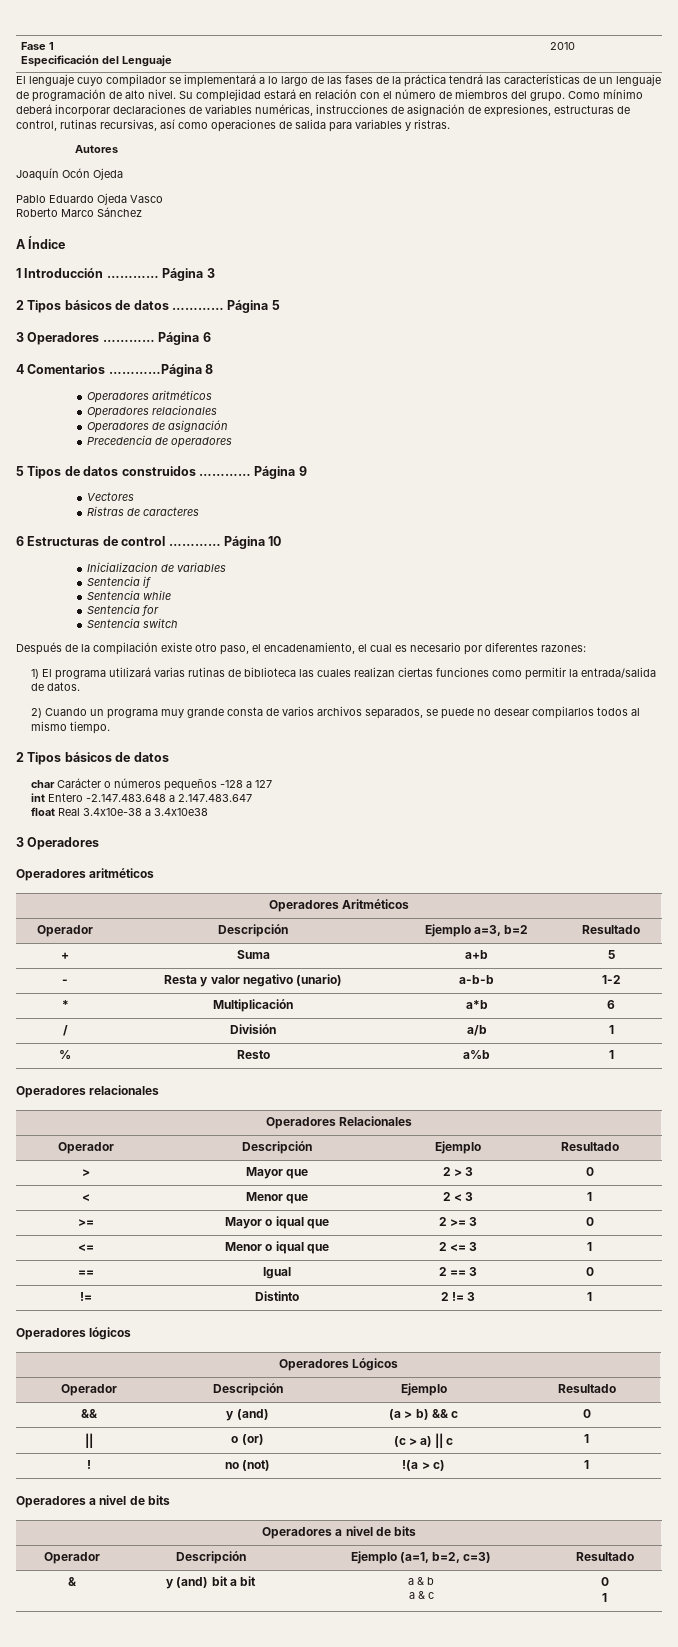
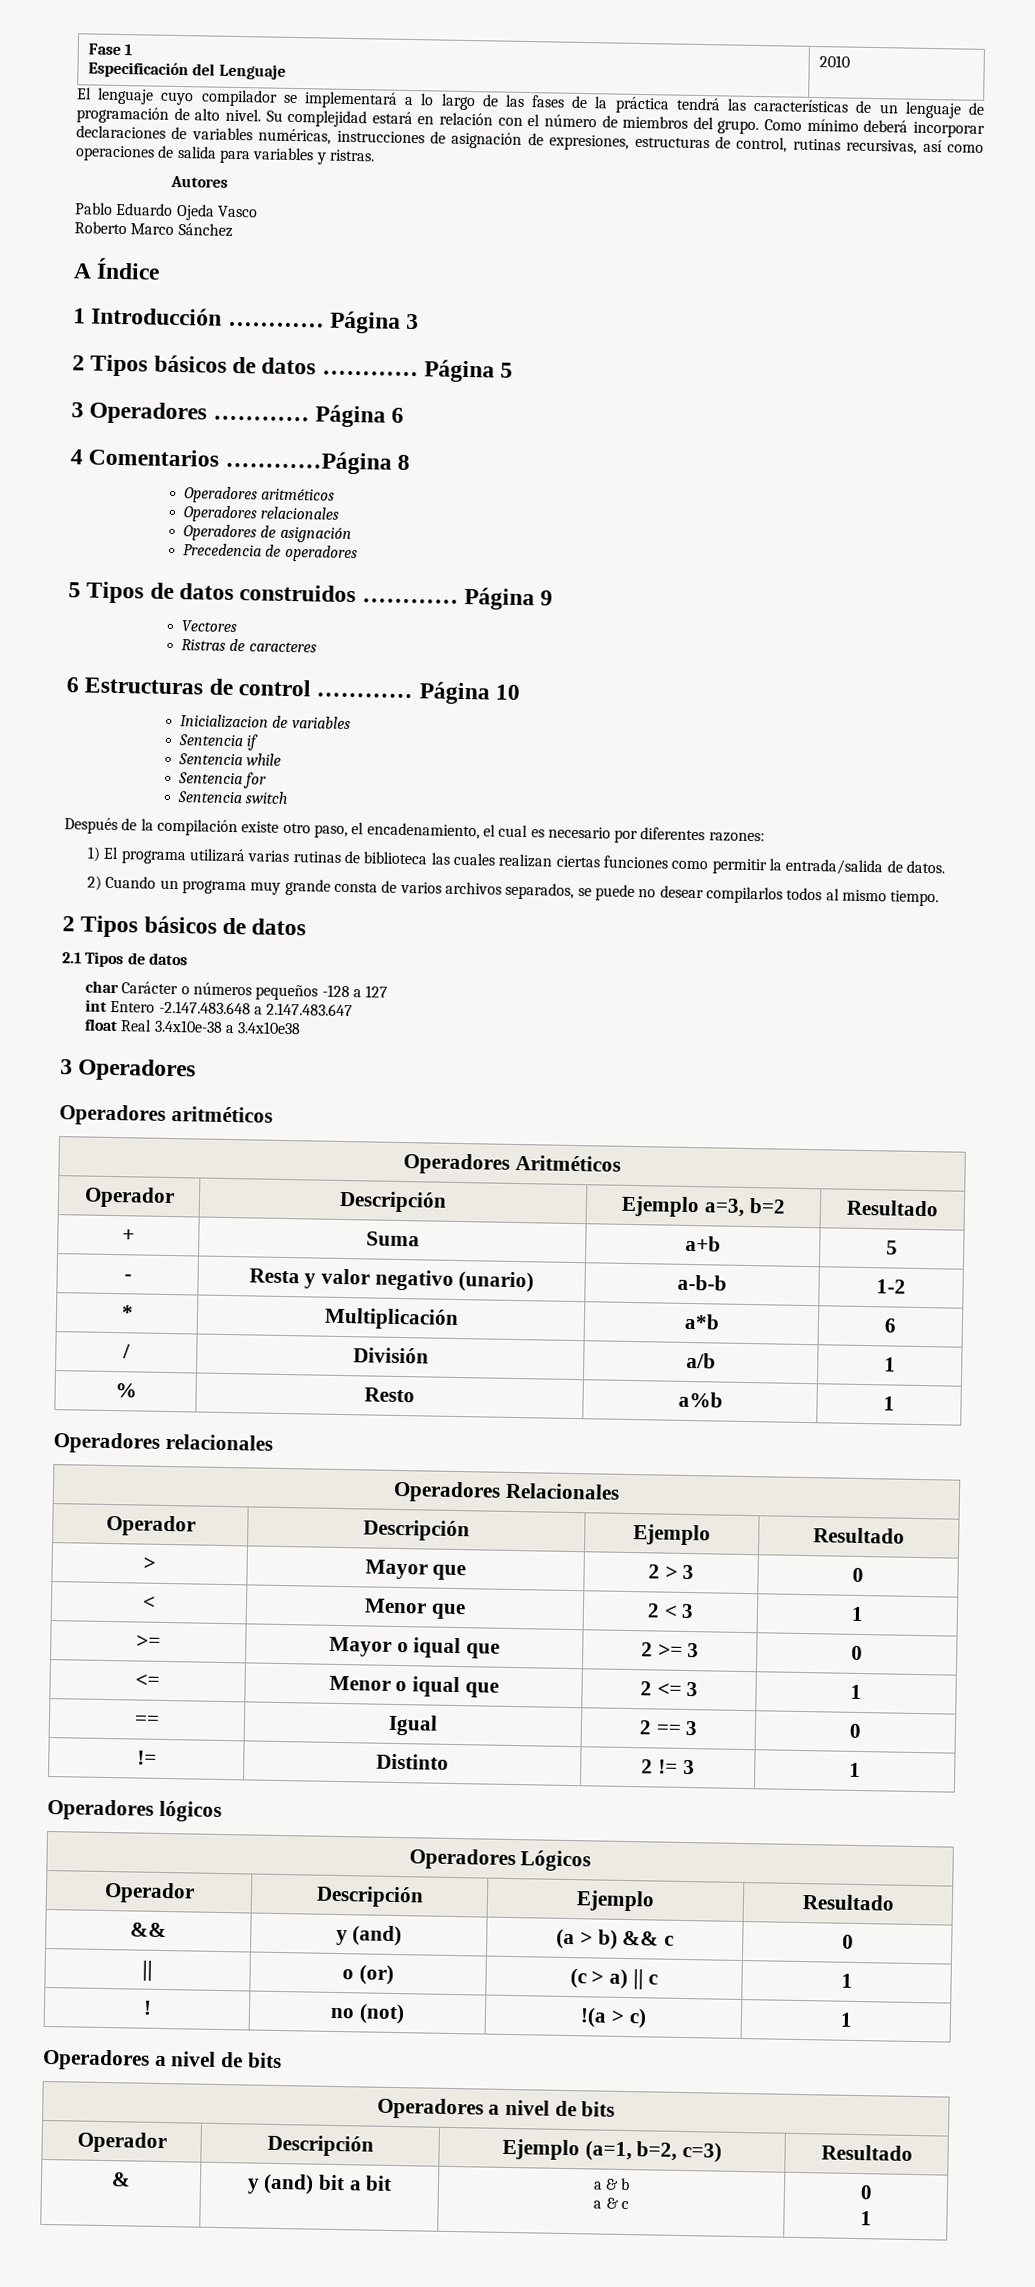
[16,168,123,181] // Joaquín Ocón Ojeda -> (229, 181) none
(169, 757) none -> [62,951,188,968] // 2.1 Tipos de datos

